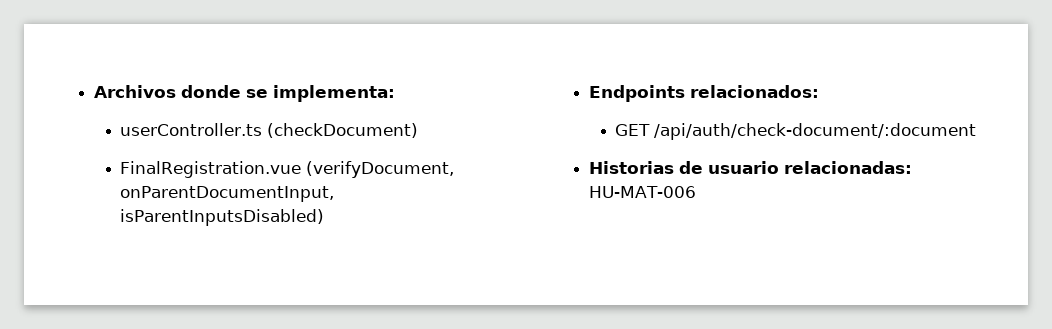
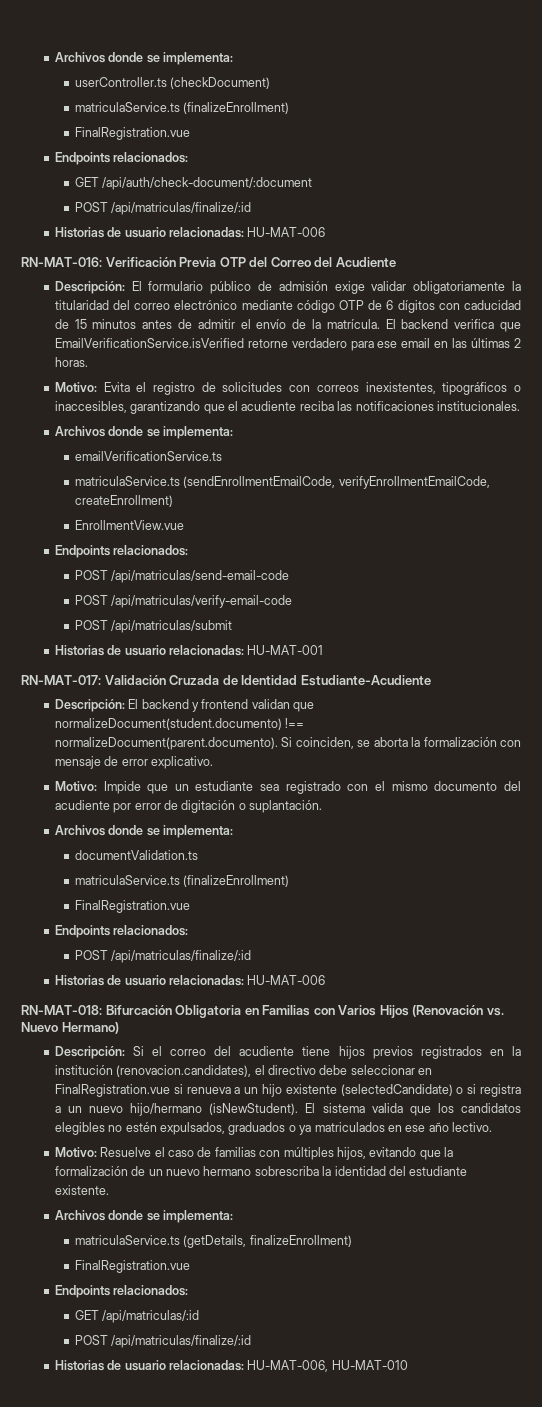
[120,161,455,178] [120,186,335,202] [120,209,325,226] // FinalRegistration.vue (verifyDocument, onParentDocumentInput, isParentInputsDisabled) -> [75,102,290,114] [75,127,191,140] // matriculaService.ts (finalizeEnrollment) // FinalRegistration.vue
[589,161,913,174] [589,186,697,198] // Historias de usuario relacionadas: HU-MAT-006 -> [75,202,252,215] [54,227,326,238] [21,257,396,267] [54,281,521,294] [54,300,521,313] [54,319,521,332] [54,338,521,351] [54,357,88,367] [54,382,522,395] [54,401,520,414] [54,426,234,439] [75,451,223,461] [75,476,490,489] [75,495,174,507] [75,520,185,530] [54,545,189,558] [75,570,290,583] [75,595,293,608] [75,620,233,633] [54,645,324,656] [21,675,431,686] [54,699,315,712] [54,718,305,730] [54,737,521,750] [54,756,214,769] [54,781,522,794] [54,800,323,813] [54,825,234,838] [75,850,199,860] [75,875,290,887] [75,900,191,913] [54,925,189,938] [75,950,252,963] [54,975,326,986] [21,1005,504,1018] [21,1022,119,1034] [54,1046,521,1059] [54,1065,433,1077] [54,1084,521,1097] [54,1103,521,1116] [54,1122,493,1135] [54,1147,454,1160] [54,1166,468,1176] [54,1185,109,1195] [54,1210,234,1223] [75,1235,352,1248] [75,1260,191,1273] [54,1285,189,1298] [75,1310,200,1323] [75,1335,252,1348] [54,1360,408,1372] // POST /api/matriculas/finalize/:id // Historias de usuario relacionadas: HU-MAT-006 // RN-MAT-016: Verificación Previa OTP del Correo del Acudiente // Descripción: El formulario público de admisión exige validar obligatoriamente la titularidad del correo electrónico mediante código OTP de 6 dígitos con caducidad de 15 minutos antes de admitir el envío de la matrícula. El backend verifica que EmailVerificationService.isVerified retorne verdadero para ese email en las últimas 2 horas. // Motivo: Evita el registro de solicitudes con correos inexistentes, tipográficos o inaccesibles, garantizando que el acudiente reciba las notificaciones institucionales. // Archivos donde se implementa: // emailVerificationService.ts // matriculaService.ts (sendEnrollmentEmailCode, verifyEnrollmentEmailCode, createEnrollment) // EnrollmentView.vue // Endpoints relacionados: // POST /api/matriculas/send-email-code // POST /api/matriculas/verify-email-code // POST /api/matriculas/submit // Historias de usuario relacionadas: HU-MAT-001 // RN-MAT-017: Validación Cruzada de Identidad Estudiante-Acudiente // Descripción: El backend y frontend validan que normalizeDocument(student.documento) !== normalizeDocument(parent.documento). Si coinciden, se aborta la formalización con mensaje de error explicativo. // Motivo: Impide que un estudiante sea registrado con el mismo documento del acudiente por error de digitación o suplantación. // Archivos donde se implementa: // documentValidation.ts // matriculaService.ts (finalizeEnrollment) // FinalRegistration.vue // Endpoints relacionados: // POST /api/matriculas/finalize/:id // Historias de usuario relacionadas: HU-MAT-006 // RN-MAT-018: Bifurcación Obligatoria en Familias con Varios Hijos (Renovación vs. Nuevo Hermano) // Descripción: Si el correo del acudiente tiene hijos previos registrados en la institución (renovacion.candidates), el directivo debe seleccionar en FinalRegistration.vue si renueva a un hijo existente (selectedCandidate) o si registra a un nuevo hijo/hermano (isNewStudent). El sistema valida que los candidatos elegibles no estén expulsados, graduados o ya matriculados en ese año lectivo. // Motivo: Resuelve el caso de familias con múltiples hijos, evitando que la formalización de un nuevo hermano sobrescriba la identidad del estudiante existente. // Archivos donde se implementa: // matriculaService.ts (getDetails, finalizeEnrollment) // FinalRegistration.vue // Endpoints relacionados: // GET /api/matriculas/:id // POST /api/matriculas/finalize/:id // Historias de usuario relacionadas: HU-MAT-006, HU-MAT-010

